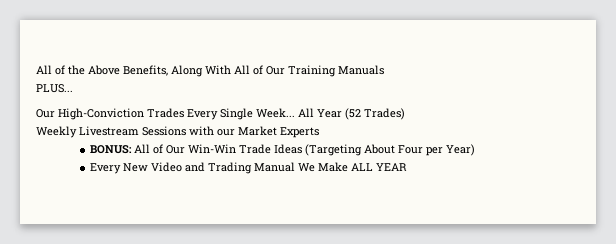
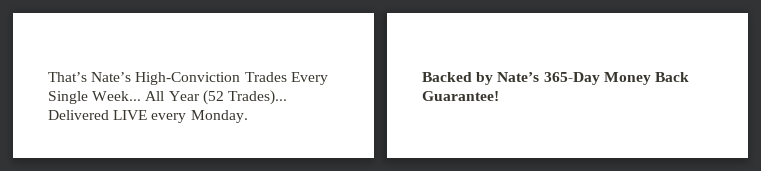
[36,65,384,77] [36,84,73,93] [36,109,55,118] All of the Above Benefits, Along With All of Our Training Manuals // PLUS... // Our -> [48,72,132,82] That’s Nate’s
[364,108,405,120] [36,126,319,138] [90,144,476,156] [90,162,408,174] Trades) // Weekly Livestream Sessions with our Market Experts // BONUS: All of Our Win-Win Trade Ideas (Targeting About Four per Year) // Every New Video and Trading Manual We Make ALL YEAR -> [227,90,287,105] [48,110,248,123] [422,72,689,85] [422,91,499,101] Trades)... Delivered LIVE every Monday. // Backed by Nate’s 365-Day Money Back Guarantee!

